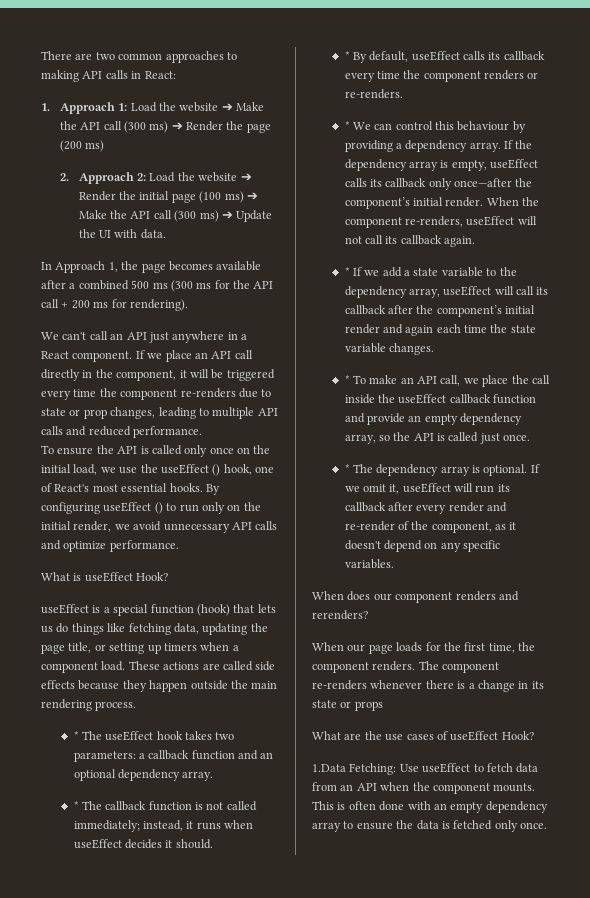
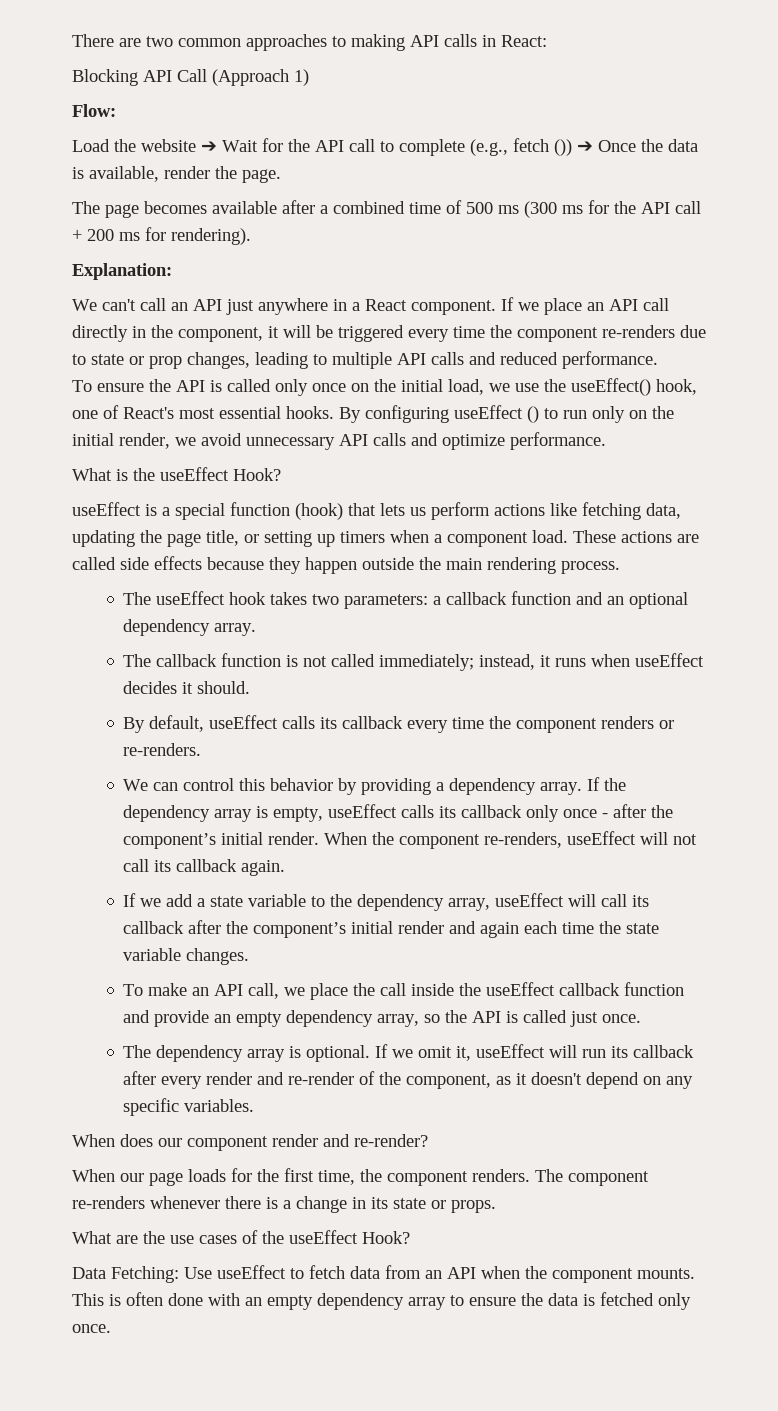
[41,102,265,114] [59,121,271,133] [59,140,105,152] [59,172,252,184] [78,191,258,203] [78,210,273,222] [78,229,166,239] [41,261,139,273] 1. Approach 1: Load the website ➔ Make the API call (300 ms) ➔ Render the page (200 ms) // 2. Approach 2: Load the website ➔ Render the initial page (100 ms) ➔ Make the API call (300 ms) ➔ Update the UI with data. // In Approach 1, the -> [72,69,309,86] [72,104,116,117] [72,138,698,156] [72,166,281,183] [72,201,100,214] Blocking API Call (Approach 1) // Flow: // Load the website ➔ Wait for the API call to complete (e.g., fetch ()) ➔ Once the data is available, render the page. // The
(129, 285) none -> [409,200,462,214] time of
(188, 305) none -> [72,263,172,280] // Explanation:
[160,464,221,476] useEffect () -> [571,378,651,396] useEffect()
(82, 577) none -> [133,468,155,481] the
[56,623,104,635] do things -> [431,502,545,520] perform actions
[73,731,79,740] * -> (620, 567) none
[73,801,79,810] * -> (257, 629) none
[344,51,350,60] * -> (251, 687) none
[344,121,350,130] * -> (202, 749) none
[457,121,510,131] behaviour -> [270,778,334,791] behavior
[454,178,513,187] once—after -> [563,804,647,818] once - after
[344,267,350,276] * -> (286, 868) none
[344,375,350,384] * -> (250, 956) none
[344,464,350,473] * -> (642, 1018) none
[455,591,519,601] [312,610,368,620] renders and rerenders? -> [272,1134,428,1147] render and re-render?
[354,701,383,711] props -> [451,1200,496,1213] props.
[450,731,534,741] [312,764,346,772] useEffect Hook? // 1.Data -> [262,1230,410,1244] [72,1267,106,1279] the useEffect Hook? // Data

